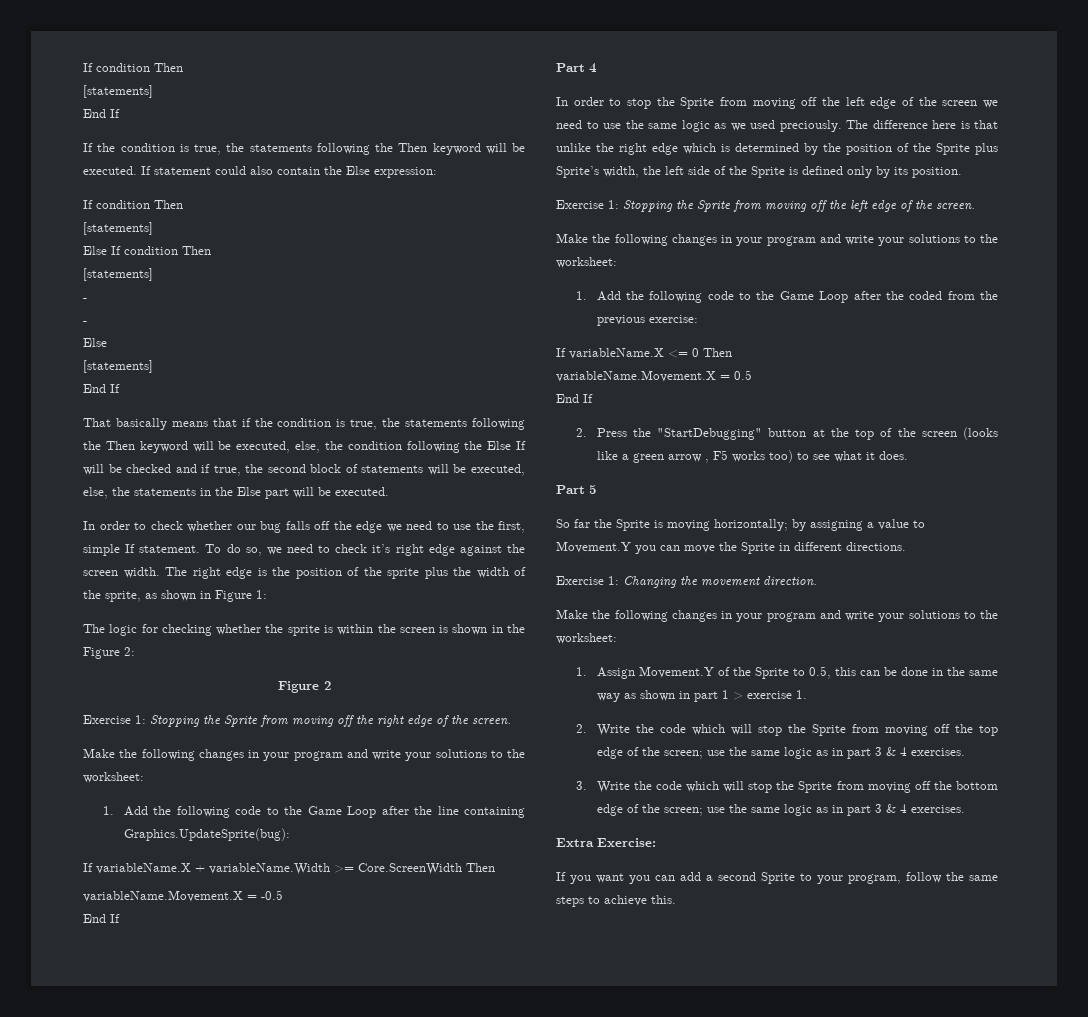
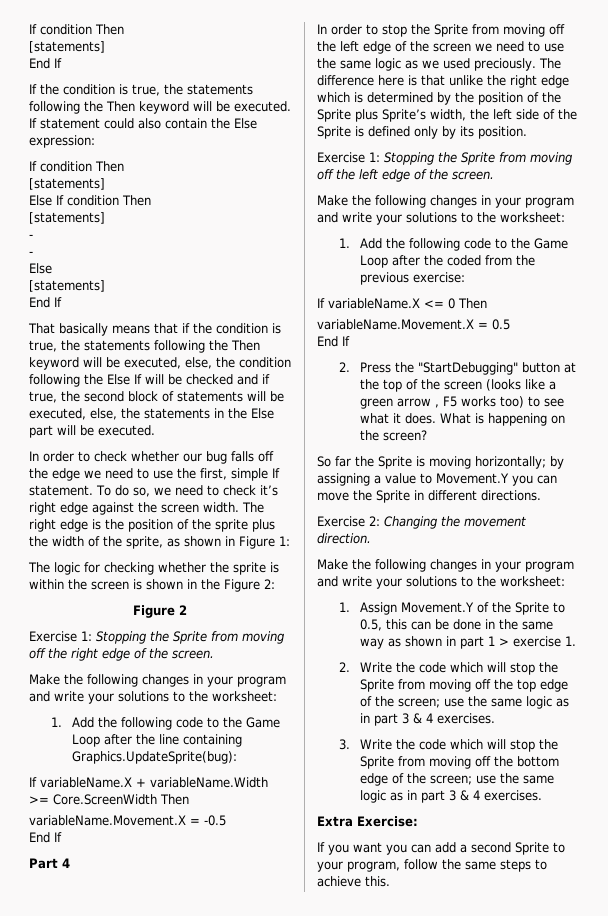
[556,485,596,494] // Part 5 -> [440,413,566,426] [360,430,428,441] What is happening on the screen?
[608,576,619,585] 1: -> [369,516,380,526] 2:

